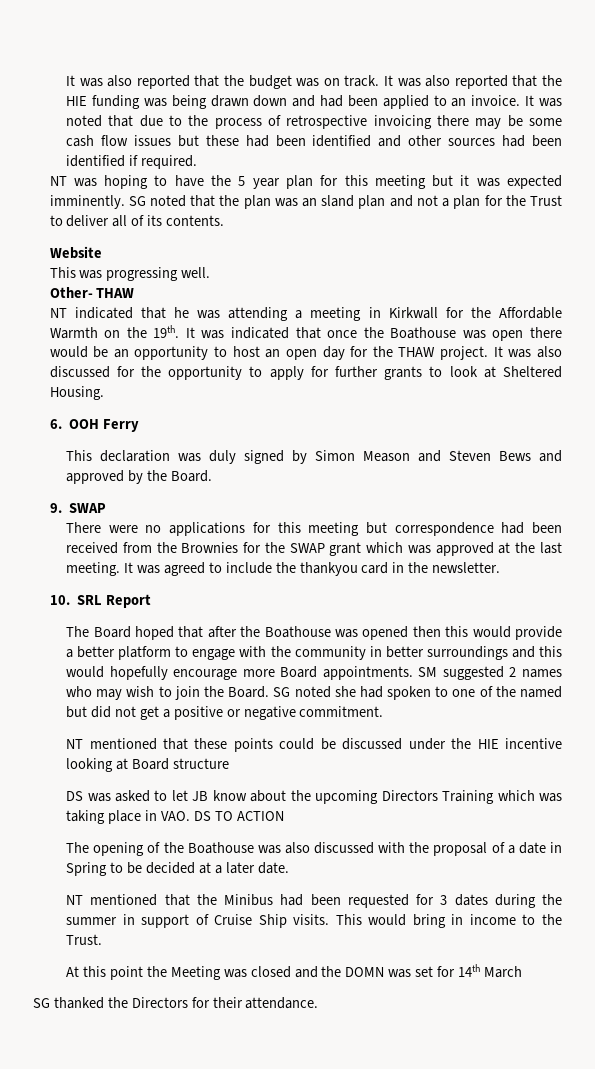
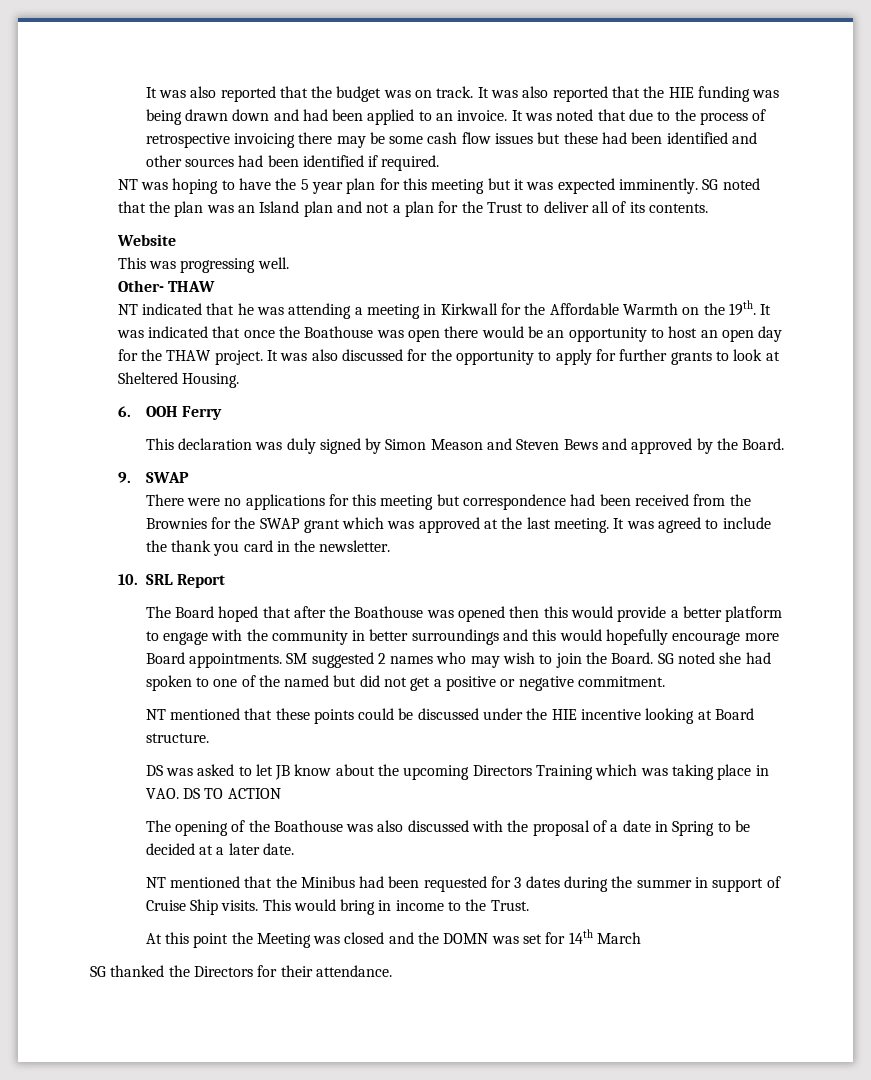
[321,195,355,207] sland -> [259,201,300,213] Island
[299,562,358,576] thankyou -> [170,540,240,556] thank you
[172,758,229,769] structure -> [145,733,209,743] structure.

